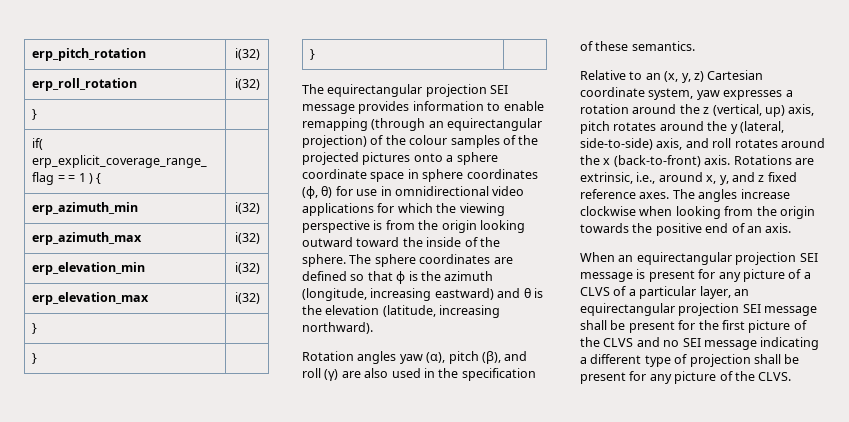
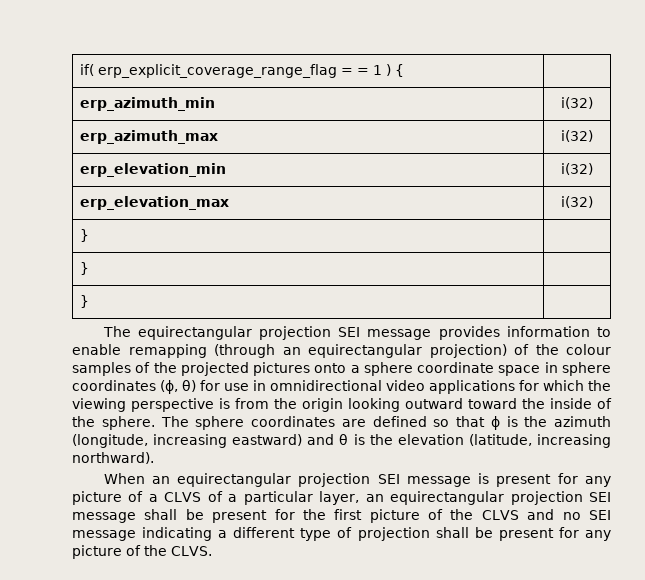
[32,48,147,61] [234,48,260,60] [32,78,138,91] [234,78,260,90] [32,109,38,120] erp_pitch_rotation | i(32) // erp_roll_rotation | i(32) // } | // -> (79, 70) none
[302,351,528,364] [302,368,536,381] [580,41,695,51] [580,70,764,83] [580,87,793,100] [580,104,815,117] [580,121,784,134] [580,138,825,150] [580,155,814,167] [580,172,797,185] [580,189,790,202] [580,206,815,219] [580,223,792,236] // Rotation angles yaw (α), pitch (β), and roll (γ) are also used in the specification of these semantics. // Relative to an (x, y, z) Cartesian coordinate system, yaw expresses a rotation around the z (vertical, up) axis, pitch rotates around the y (lateral, side-to-side) axis, and roll rotates around the x (back-to-front) axis. Rotations are extrinsic, i.e., around x, y, and z fixed reference axes. The angles increase clockwise when looking from the origin towards the positive end of an axis. -> (154, 458) none

